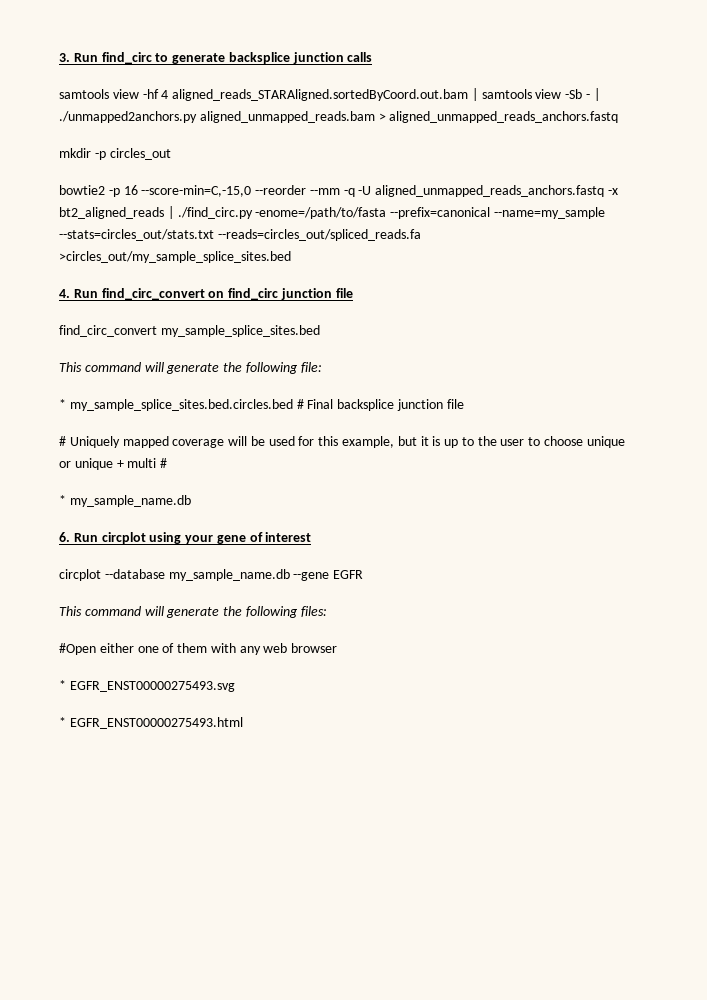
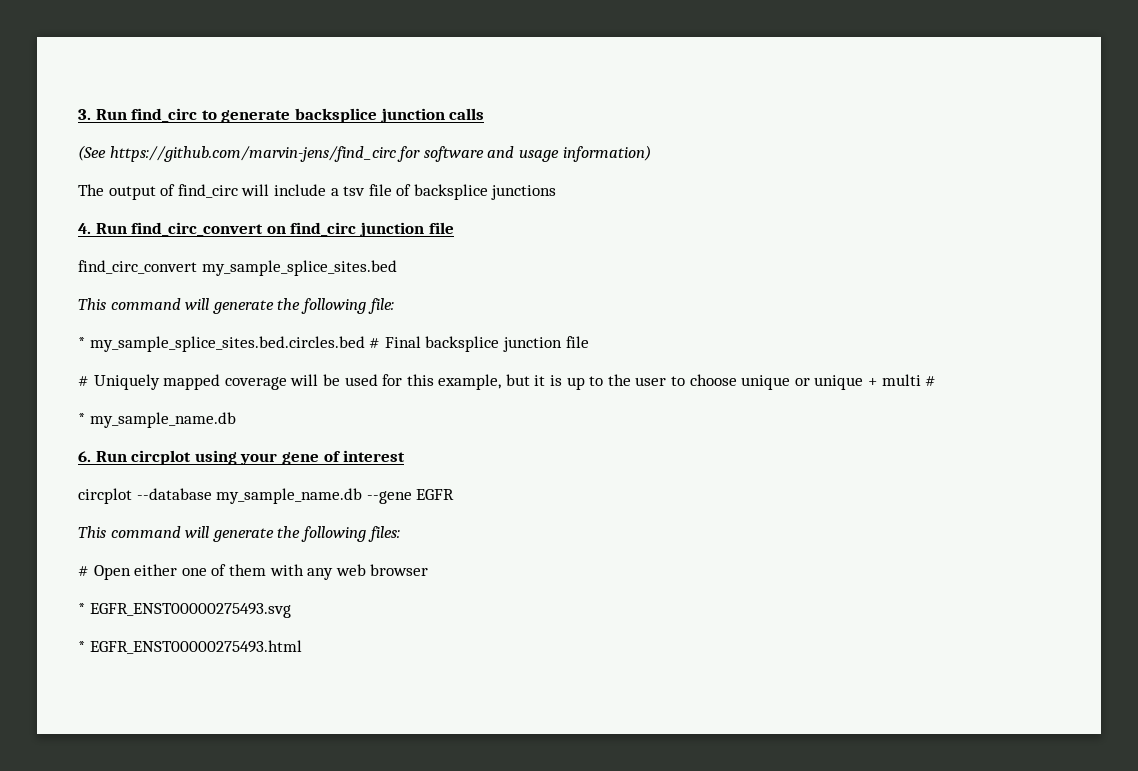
[59,88,600,101] [59,111,619,123] [59,148,171,160] [59,185,619,197] [59,206,605,219] [59,229,421,241] [59,251,291,263] samtools view -hf 4 aligned_reads_STARAligned.sortedByCoord.out.bam | samtools view -Sb - | ./unmapped2anchors.py aligned_unmapped_reads.bam > aligned_unmapped_reads_anchors.fastq // mkdir -p circles_out // bowtie2 -p 16 --score-min=C,-15,0 --reorder --mm -q -U aligned_unmapped_reads_anchors.fastq -x bt2_aligned_reads | ./find_circ.py -enome=/path/to/fasta --prefix=canonical --name=my_sample --stats=circles_out/stats.txt --reads=circles_out/spliced_reads.fa >circles_out/my_sample_splice_sites.bed -> [78,145,651,162] [78,184,557,200] (See https://github.com/marvin-jens/find_circ for software and usage information) // The output of find_circ will include a tsv file of backsplice junctions
[59,643,96,655] #Open -> [78,565,131,580] # Open

